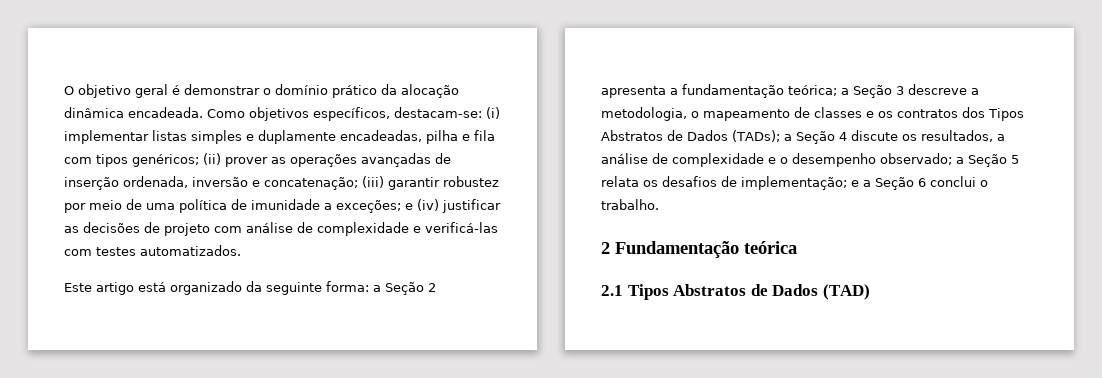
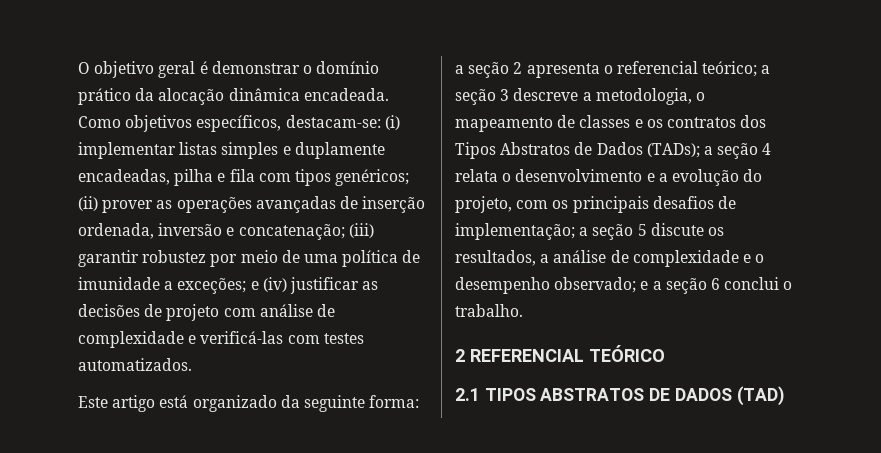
[385,282,424,295] Seção -> [468,62,510,78] seção
[670,84,892,98] a fundamentação teórica; a Seção -> [603,61,771,77] [455,89,496,105] o referencial teórico; a seção
[795,131,847,144] Seção 4 -> [717,143,772,159] [455,169,763,186] [455,196,736,213] [455,223,647,240] seção 4 relata o desenvolvimento e a evolução do projeto, com os principais desafios de implementação; a seção 5
[956,154,1019,167] [601,176,914,190] a Seção 5 relata os desafios de implementação; e a Seção -> [640,278,707,294] e a seção
[615,241,797,258] Fundamentação teórica -> [469,345,665,362] REFERENCIAL TEÓRICO
[627,284,819,300] Tipos Abstratos de Dados -> [484,388,732,401] TIPOS ABSTRATOS DE DADOS

